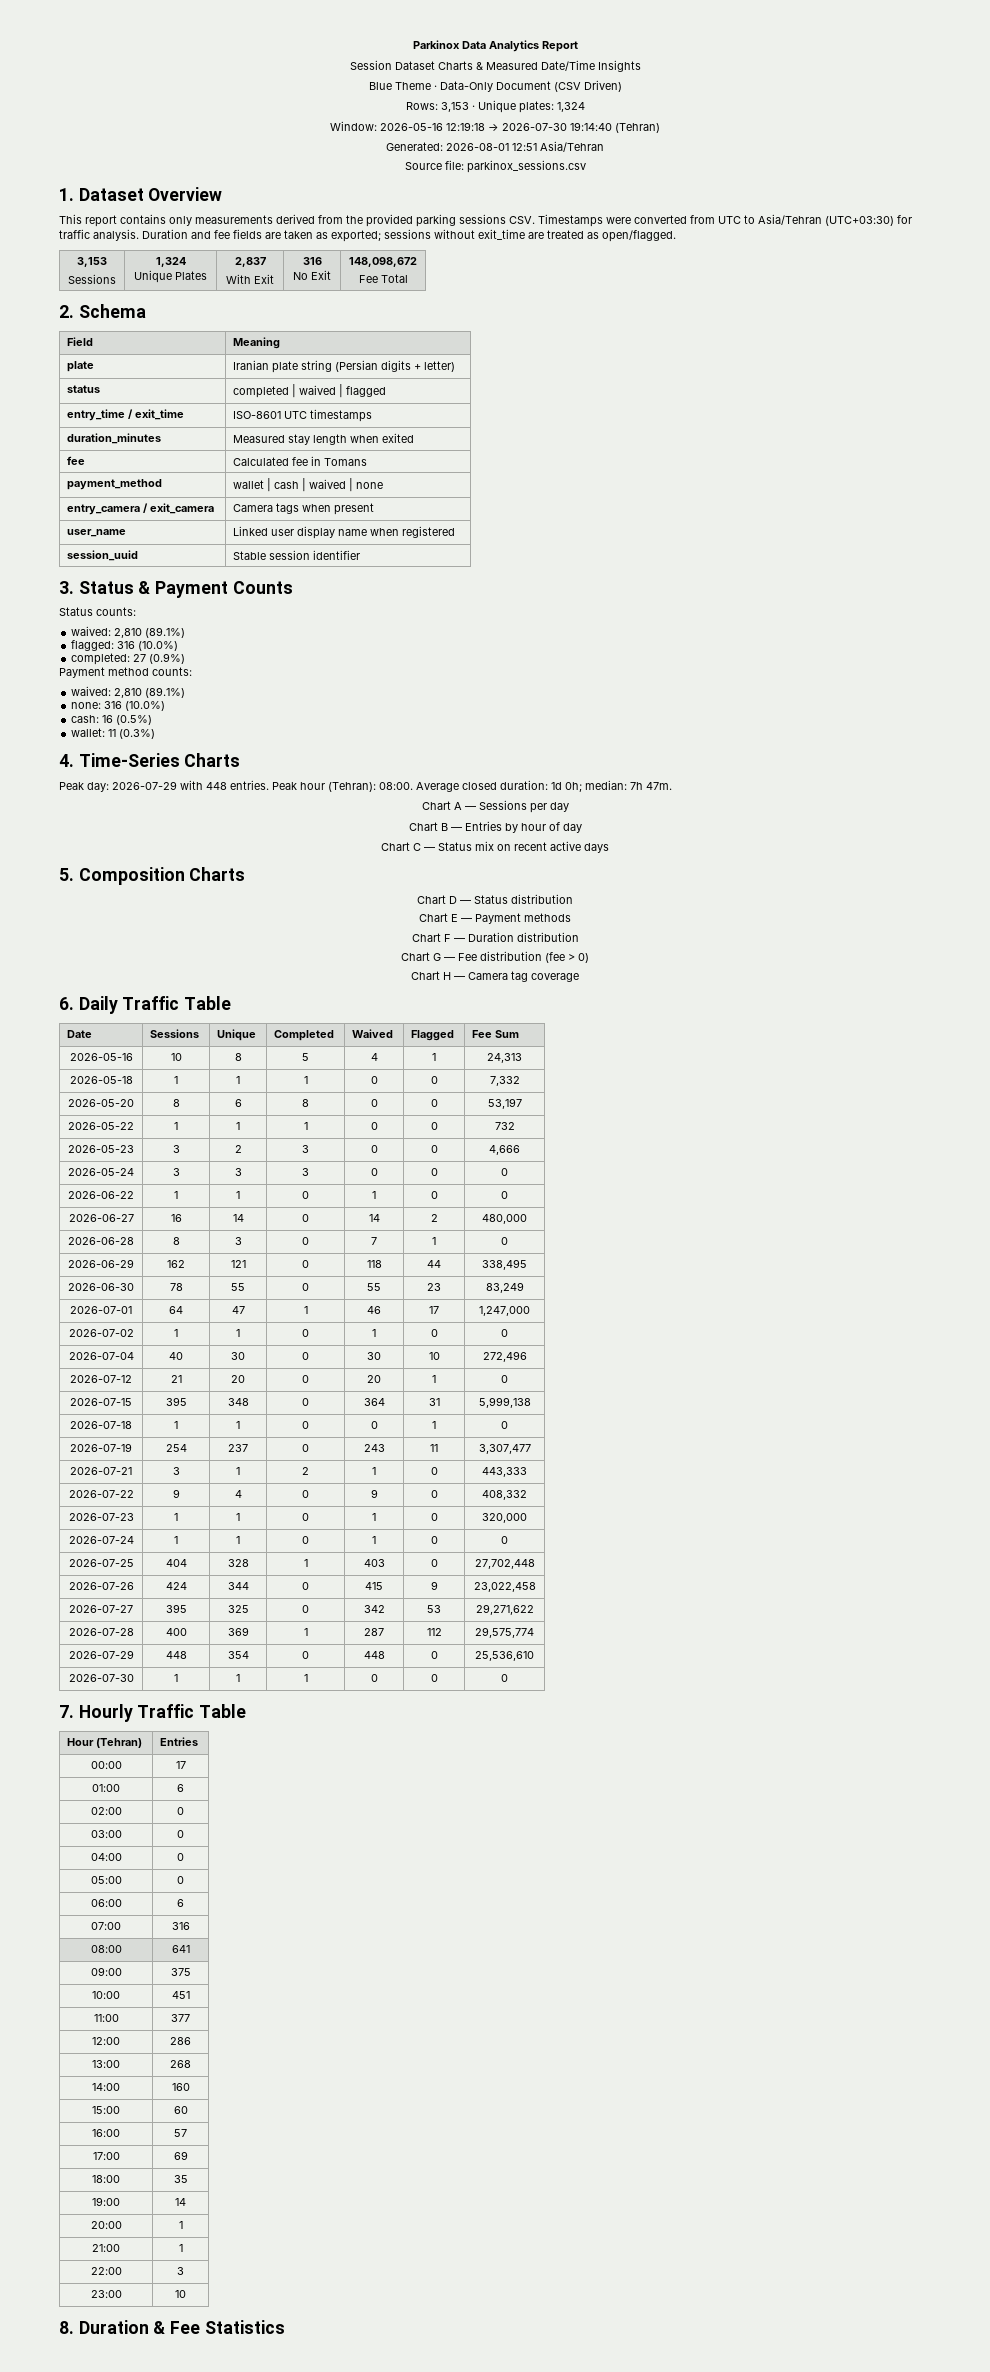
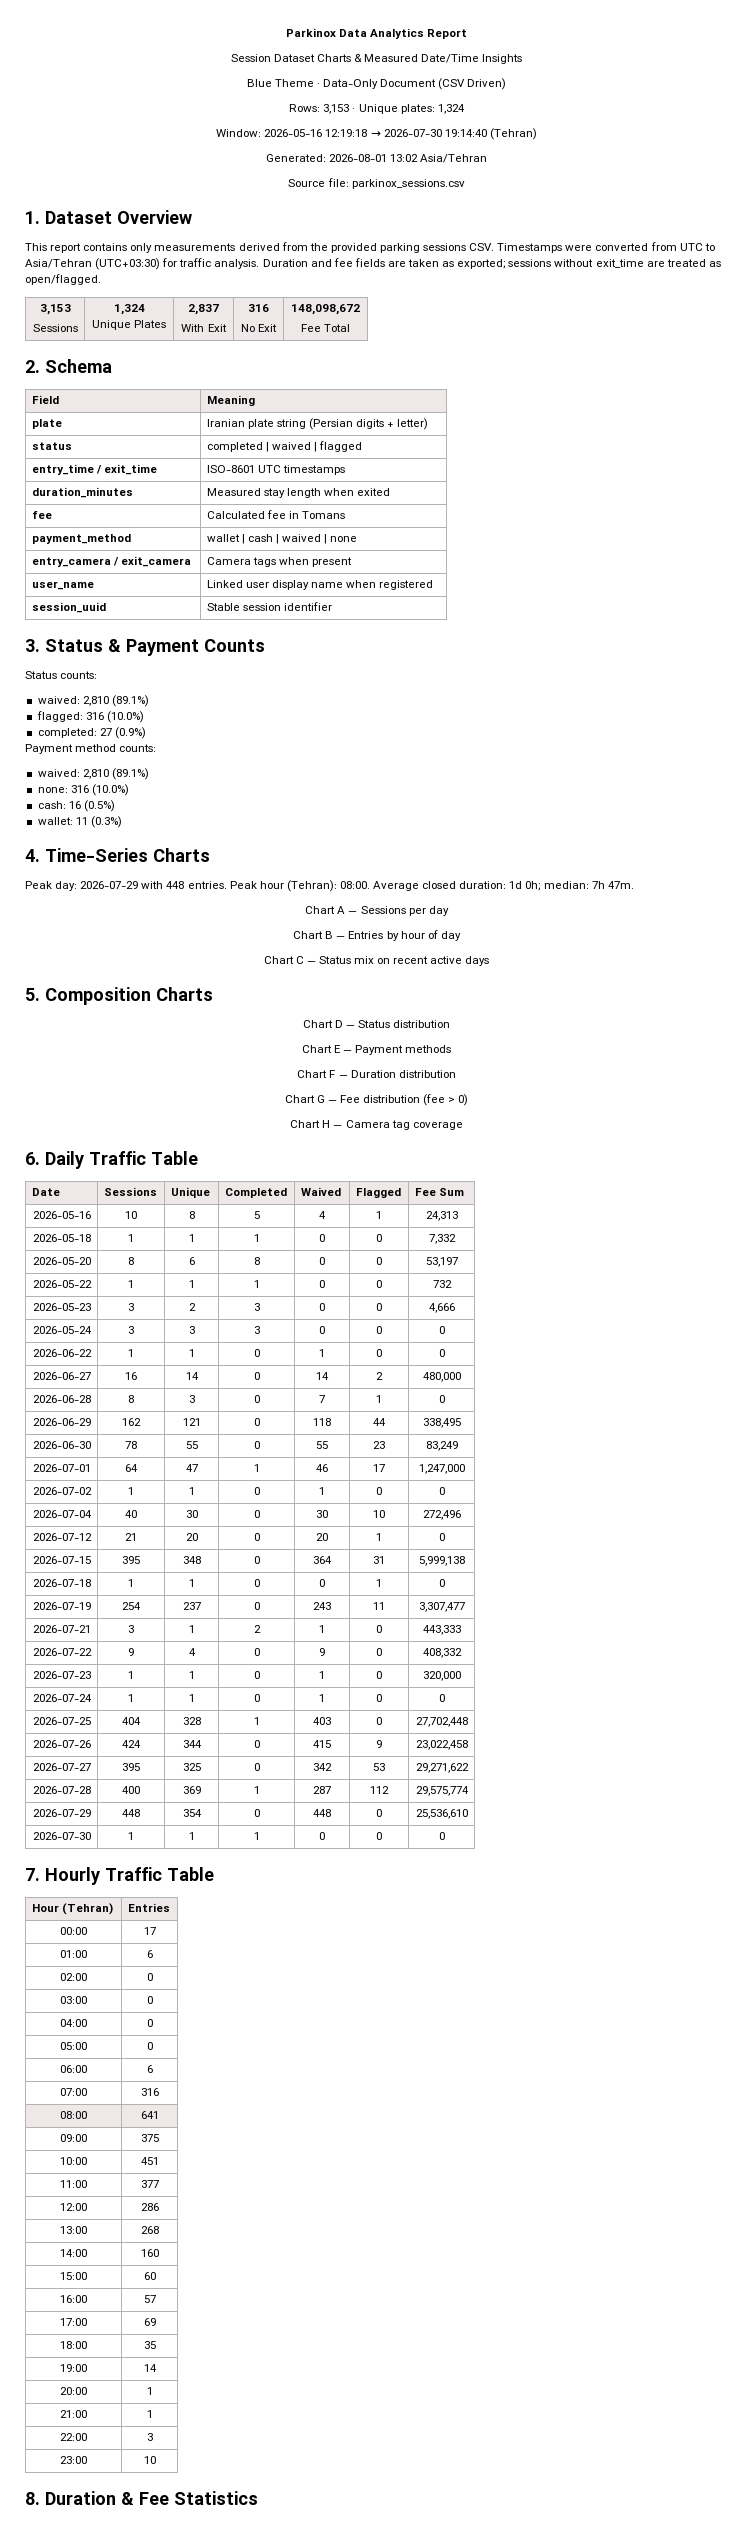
[512,143,537,151] 12:51 -> [390,154,419,162] 13:02

